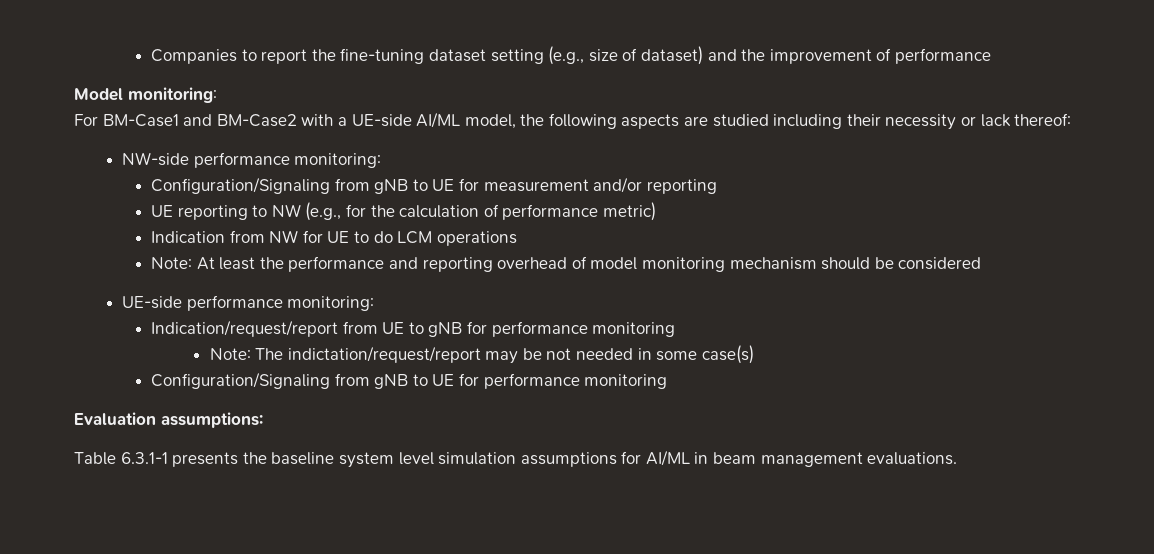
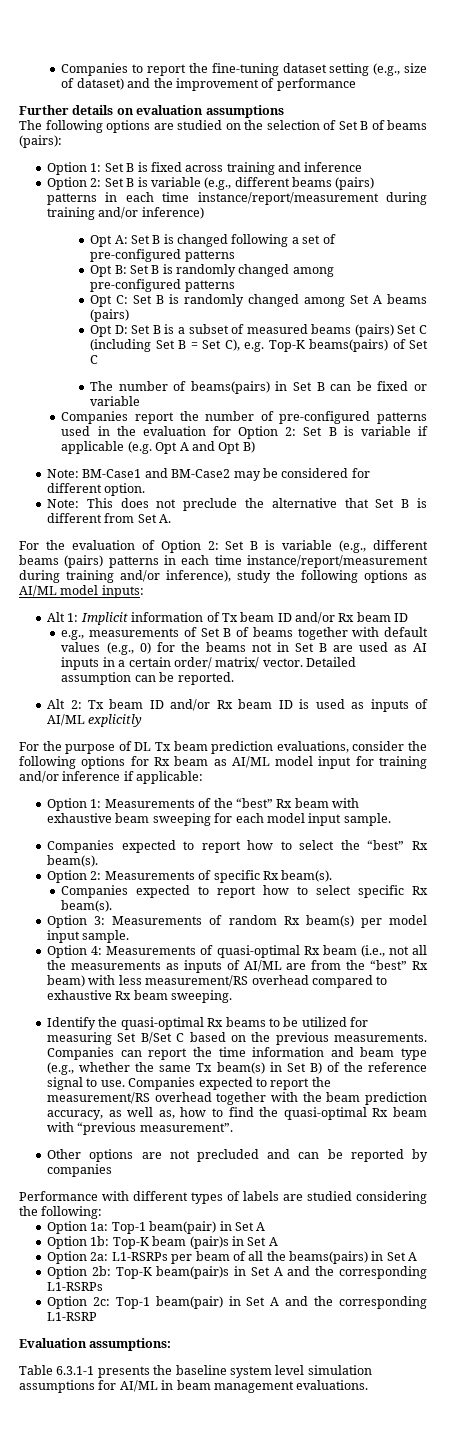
[74,87,217,103] [74,112,1072,130] [121,152,382,168] [151,177,717,194] [151,202,657,221] [151,230,517,246] [151,256,982,272] [121,295,375,311] [151,320,676,337] [209,345,754,364] [151,372,668,389] Model monitoring: // For BM-Case1 and BM-Case2 with a UE-side AI/ML model, the following aspects are studied including their necessity or lack thereof: // NW-side performance monitoring: // Configuration/Signaling from gNB to UE for measurement and/or reporting // UE reporting to NW (e.g., for the calculation of performance metric) // Indication from NW for UE to do LCM operations // Note: At least the performance and reporting overhead of model monitoring mechanism should be considered // UE-side performance monitoring: // Indication/request/report from UE to gNB for performance monitoring // Note: The indictation/request/report may be not needed in some case(s) // Configuration/Signaling from gNB to UE for performance monitoring -> [19,105,284,118] [19,120,427,133] [19,135,62,148] [47,162,363,175] [47,177,375,190] [47,192,427,205] [47,207,204,220] [90,234,336,247] [90,249,235,262] [90,264,334,277] [90,279,235,292] [90,294,428,307] [90,309,130,322] [90,324,428,337] [90,339,429,352] [90,355,99,364] [90,381,427,394] [90,396,141,406] [61,411,427,424] [61,426,428,439] [61,441,255,454] [47,468,370,481] [47,483,146,496] [47,498,428,511] [47,513,172,523] [19,540,429,553] [19,555,429,568] [19,570,427,583] [19,585,144,598] [47,612,409,625] [61,627,429,640] [61,642,428,655] [61,657,357,670] [61,672,234,685] [47,699,429,712] [47,714,143,727] [19,741,427,754] [19,756,428,769] [19,771,204,784] [47,798,360,811] [47,813,391,826] [47,840,429,853] [47,855,99,867] [47,870,333,883] [61,885,429,898] [61,900,113,912] [47,915,428,928] [47,930,130,943] [47,945,428,958] [47,960,428,973] [47,975,388,988] [47,990,233,1003] [47,1017,369,1030] [47,1032,428,1045] [47,1047,428,1060] [47,1062,427,1075] [47,1077,331,1090] [47,1092,427,1105] [47,1107,427,1120] [47,1122,233,1135] [47,1149,428,1162] [47,1164,113,1177] [19,1191,427,1204] [19,1206,103,1219] [47,1221,266,1234] [47,1236,278,1249] [47,1251,418,1264] [47,1266,427,1279] [47,1282,104,1291] [47,1296,428,1309] [47,1312,98,1321] Further details on evaluation assumptions // The following options are studied on the selection of Set B of beams (pairs): // Option 1: Set B is fixed across training and inference // Option 2: Set B is variable (e.g., different beams (pairs) patterns in each time instance/report/measurement during training and/or inference) // Opt A: Set B is changed following a set of pre-configured patterns // Opt B: Set B is randomly changed among pre-configured patterns // Opt C: Set B is randomly changed among Set A beams (pairs) // Opt D: Set B is a subset of measured beams (pairs) Set C (including Set B = Set C), e.g. Top-K beams(pairs) of Set C // The number of beams(pairs) in Set B can be fixed or variable // Companies report the number of pre-configured patterns used in the evaluation for Option 2: Set B is variable if applicable (e.g. Opt A and Opt B) // Note: BM-Case1 and BM-Case2 may be considered for different option. // Note: This does not preclude the alternative that Set B is different from Set A. // For the evaluation of Option 2: Set B is variable (e.g., different beams (pairs) patterns in each time instance/report/measurement during training and/or inference), study the following options as AI/ML model inputs: // Alt 1: Implicit information of Tx beam ID and/or Rx beam ID // e.g., measurements of Set B of beams together with default values (e.g., 0) for the beams not in Set B are used as AI inputs in a certain order/ matrix/ vector. Detailed assumption can be reported. // Alt 2: Tx beam ID and/or Rx beam ID is used as inputs of AI/ML explicitly // For the purpose of DL Tx beam prediction evaluations, consider the following options for Rx beam as AI/ML model input for training and/or inference if applicable: // Option 1: Measurements of the “best” Rx beam with exhaustive beam sweeping for each model input sample. // Companies expected to report how to select the “best” Rx beam(s). // Option 2: Measurements of specific Rx beam(s). // Companies expected to report how to select specific Rx beam(s). // Option 3: Measurements of random Rx beam(s) per model input sample. // Option 4: Measurements of quasi-optimal Rx beam (i.e., not all the measurements as inputs of AI/ML are from the “best” Rx beam) with less measurement/RS overhead compared to exhaustive Rx beam sweeping. // Identify the quasi-optimal Rx beams to be utilized for measuring Set B/Set C based on the previous measurements. Companies can report the time information and beam type (e.g., whether the same Tx beam(s) in Set B) of the reference signal to use. Companies expected to report the measurement/RS overhead together with the beam prediction accuracy, as well as, how to find the quasi-optimal Rx beam with “previous measurement”. // Other options are not precluded and can be reported by companies // Performance with different types of labels are studied considering the following: // Option 1a: Top-1 beam(pair) in Set A // Option 1b: Top-K beam (pair)s in Set A // Option 2a: L1-RSRPs per beam of all the beams(pairs) in Set A // Option 2b: Top-K beam(pair)s in Set A and the corresponding L1-RSRPs // Option 2c: Top-1 beam(pair) in Set A and the corresponding L1-RSRP

